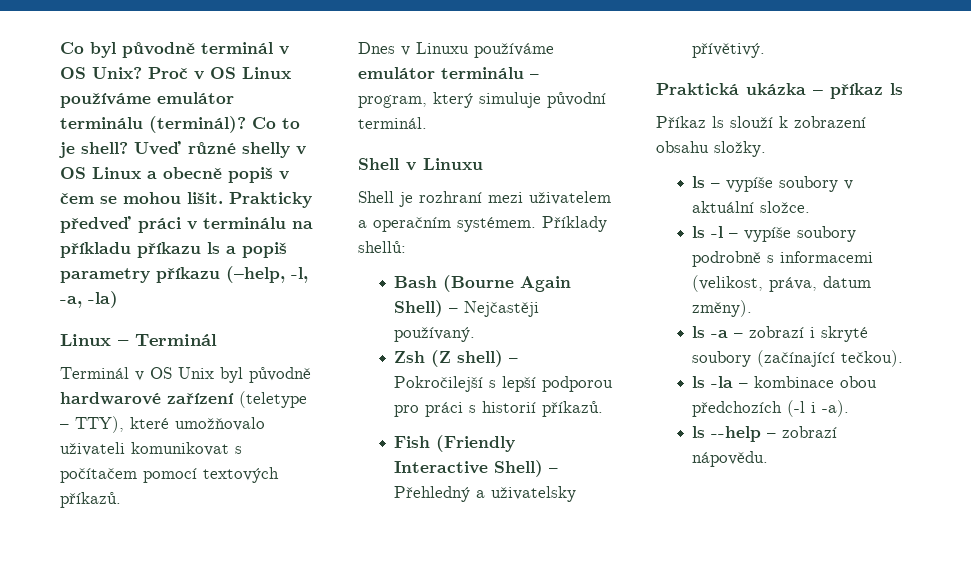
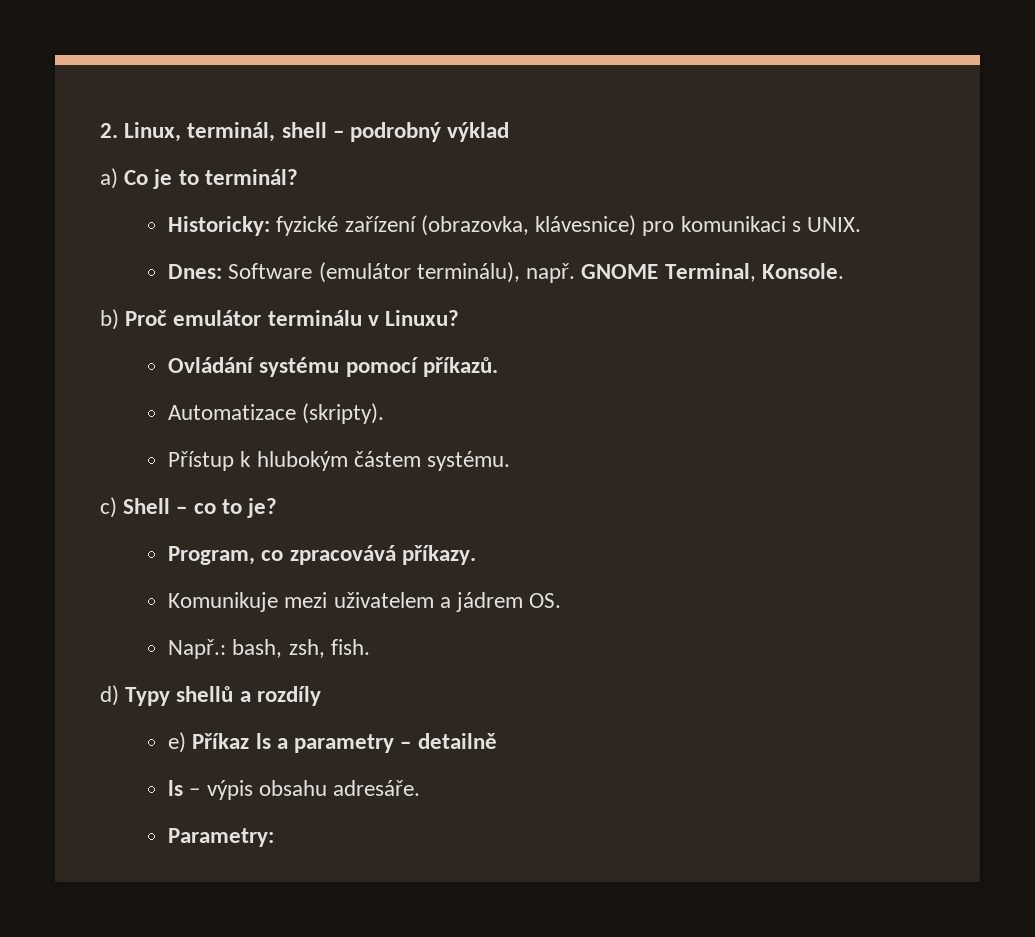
[60,42,289,58] [60,67,291,80] [60,92,234,108] [60,116,300,133] [59,141,306,158] [60,167,289,183] [60,192,312,208] [60,216,313,233] [60,242,287,258] [60,266,308,283] [60,291,118,308] [60,334,217,346] [60,367,311,383] [60,391,307,408] [60,416,265,433] [60,442,242,456] [60,467,279,483] [60,492,121,508] [358,42,554,58] [358,67,539,79] [358,92,606,108] [358,117,427,129] [358,158,483,171] [358,191,611,207] [358,216,607,232] [358,241,406,253] [394,275,572,292] [394,300,540,317] [394,327,476,342] [394,350,519,367] [394,376,614,392] [394,401,604,417] [394,435,516,452] [394,460,559,477] [394,486,577,502] [692,43,766,58] [656,83,903,99] [656,116,866,128] [656,141,766,157] [692,176,854,192] [692,201,811,213] [692,226,857,242] [692,251,874,267] [692,275,872,292] [692,300,753,317] [692,326,869,342] [692,350,904,367] [692,376,878,388] [692,400,850,417] [692,426,838,442] [692,451,769,467] Co byl původně terminál v OS Unix? Proč v OS Linux používáme emulátor terminálu (terminál)? Co to je shell? Uveď různé shelly v OS Linux a obecně popiš v čem se mohou lišit. Prakticky předveď práci v terminálu na příkladu příkazu ls a popiš parametry příkazu (–help, -l, -a, -la) // Linux – Terminál // Terminál v OS Unix byl původně hardwarové zařízení (teletype – TTY), které umožňovalo uživateli komunikovat s počítačem pomocí textových příkazů. // Dnes v Linuxu používáme emulátor terminálu – program, který simuluje původní terminál. // Shell v Linuxu // Shell je rozhraní mezi uživatelem a operačním systémem. Příklady shellů: // Bash (Bourne Again Shell) – Nejčastěji používaný. // Zsh (Z shell) – Pokročilejší s lepší podporou pro práci s historií příkazů. // Fish (Friendly Interactive Shell) – Přehledný a uživatelsky přívětivý. // Praktická ukázka – příkaz ls // Příkaz ls slouží k zobrazení obsahu složky. // ls – vypíše soubory v aktuální složce. // ls -l – vypíše soubory podrobně s informacemi (velikost, práva, datum změny). // ls -a – zobrazí i skryté soubory (začínající tečkou). // ls -la – kombinace obou předchozích (-l i -a). // ls --help – zobrazí nápovědu. -> [100,122,510,142] [100,168,298,189] [168,215,861,236] [168,262,844,283] [100,309,460,330] [168,357,498,377] [168,403,385,424] [168,451,511,471] [100,497,278,518] [168,545,476,565] [168,592,562,612] [168,639,370,659] [100,685,321,706] [168,732,497,753] [168,780,421,800] [168,828,275,847] 2. Linux, terminál, shell – podrobný výklad // a) Co je to terminál? // Historicky: fyzické zařízení (obrazovka, klávesnice) pro komunikaci s UNIX. // Dnes: Software (emulátor terminálu), např. GNOME Terminal, Konsole. // b) Proč emulátor terminálu v Linuxu? // Ovládání systému pomocí příkazů. // Automatizace (skripty). // Přístup k hlubokým částem systému. // c) Shell – co to je? // Program, co zpracovává příkazy. // Komunikuje mezi uživatelem a jádrem OS. // Např.: bash, zsh, fish. // d) Typy shellů a rozdíly // e) Příkaz ls a parametry – detailně // ls – výpis obsahu adresáře. // Parametry:

